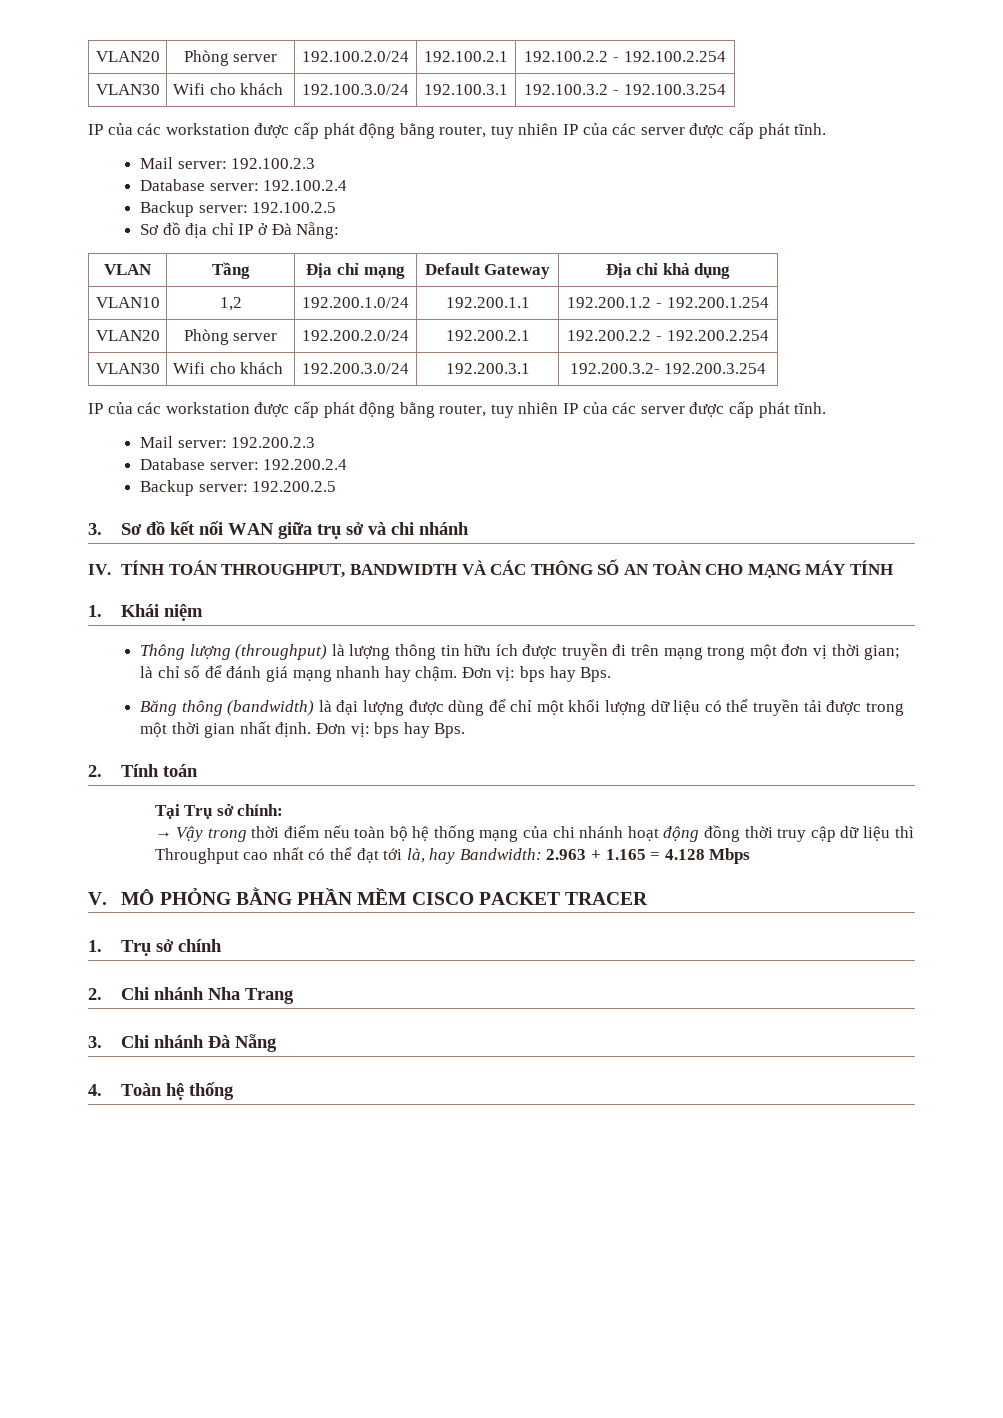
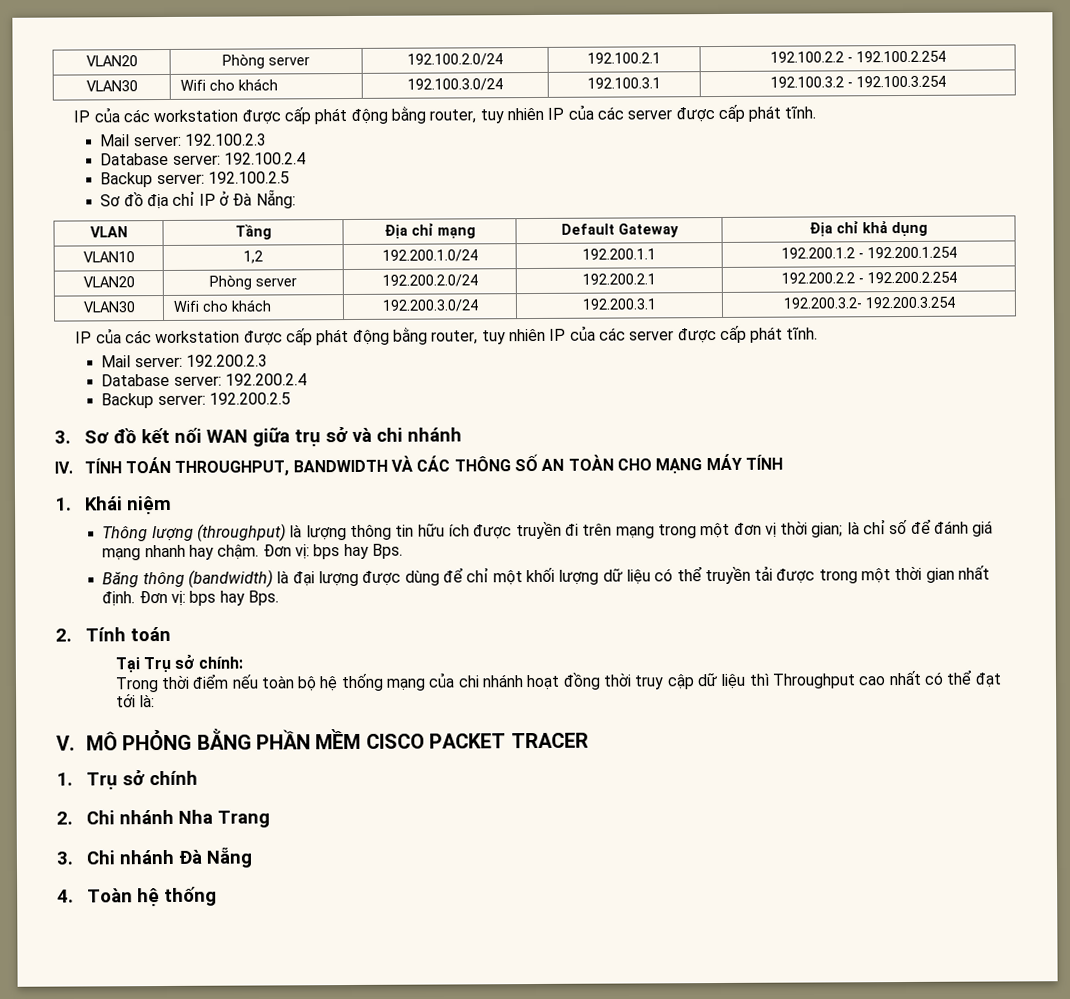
[154,826,247,842] → Vậy trong -> [114,677,159,693] Trong
[663,826,700,842] động -> (561, 682) none
[406,848,751,864] là, hay Bandwidth: 2.963 + 1.165 = 4.128 Mbps -> [138,694,155,708] là:

